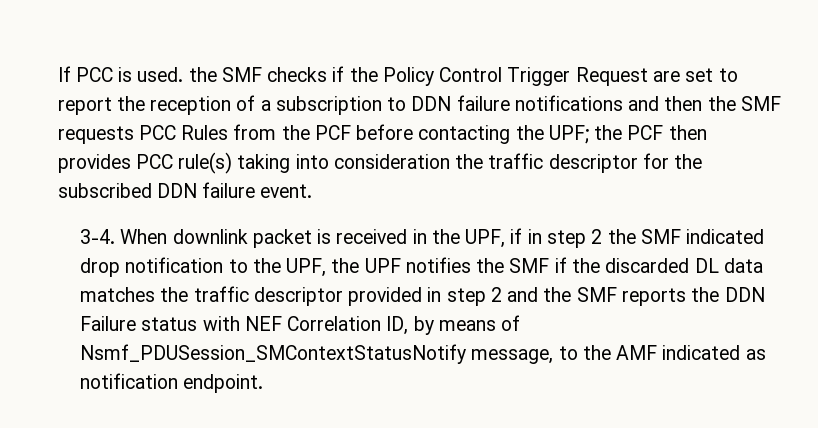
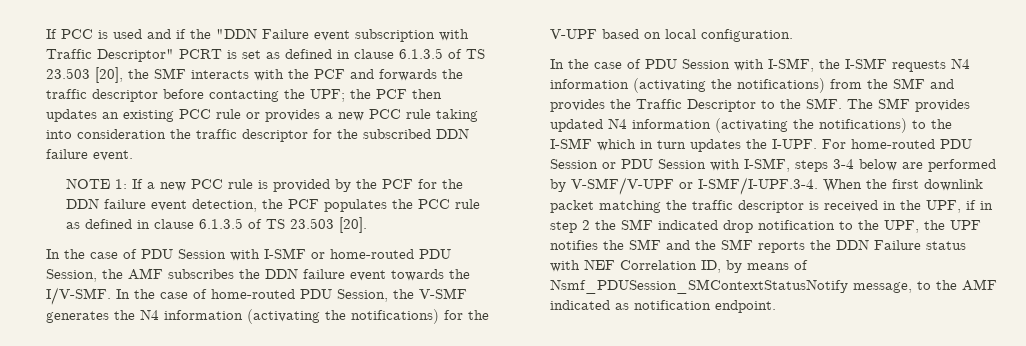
[137,66,738,86] [57,95,781,115] [57,124,351,144] used. the SMF checks if the Policy Control Trigger Request are set to report the reception of a subscription to DDN failure notifications and then the SMF requests PCC Rules from the PCF -> [113,28,470,42] [46,48,486,62] [46,67,464,83] [46,89,159,102] used and if the "DDN Failure event subscription with Traffic Descriptor" PCRT is set as defined in clause 6.1.3.5 of TS 23.503 [20], the SMF interacts with the PCF and forwards the traffic descriptor
[57,152,233,174] provides PCC rule(s) -> [46,109,432,122] updates an existing PCC rule or provides a new PCC rule
[80,229,312,248] 3-4. When downlink packet -> [65,178,463,192] [65,198,480,212] [65,217,367,233] [46,248,452,261] [46,268,471,282] [46,287,468,305] [46,309,490,324] [550,29,794,42] [550,58,971,72] [550,78,955,93] [550,98,971,112] [550,118,953,133] [550,138,973,152] [550,158,997,172] [550,177,984,195] [550,200,805,213] NOTE 1: If a new PCC rule is provided by the PCF for the DDN failure event detection, the PCF populates the PCC rule as defined in clause 6.1.3.5 of TS 23.503 [20]. // In the case of PDU Session with I-SMF or home-routed PDU Session, the AMF subscribes the DDN failure event towards the I/V-SMF. In the case of home-routed PDU Session, the V-SMF generates the N4 information (activating the notifications) for the V-UPF based on local configuration. // In the case of PDU Session with I-SMF, the I-SMF requests N4 information (activating the notifications) from the SMF and provides the Traffic Descriptor to the SMF. The SMF provides updated N4 information (activating the notifications) to the I-SMF which in turn updates the I-UPF. For home-routed PDU Session or PDU Session with I-SMF, steps 3-4 below are performed by V-SMF/V-UPF or I-SMF/I-UPF.3-4. When the first downlink packet matching the traffic descriptor
[554,257,763,273] [80,286,502,306] if the discarded DL data matches the traffic descriptor provided in step 2 -> (662, 244) none

